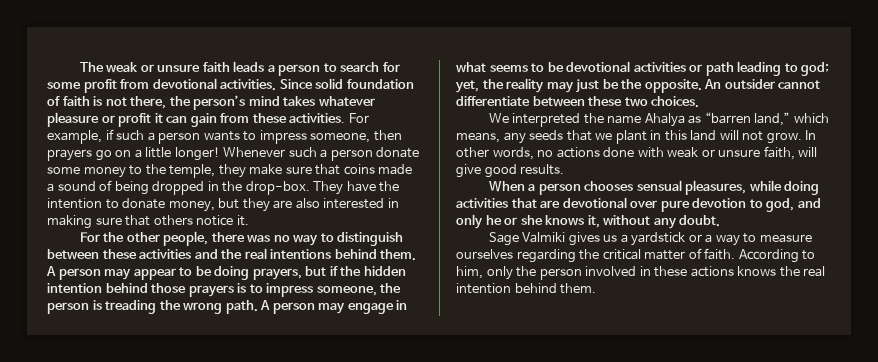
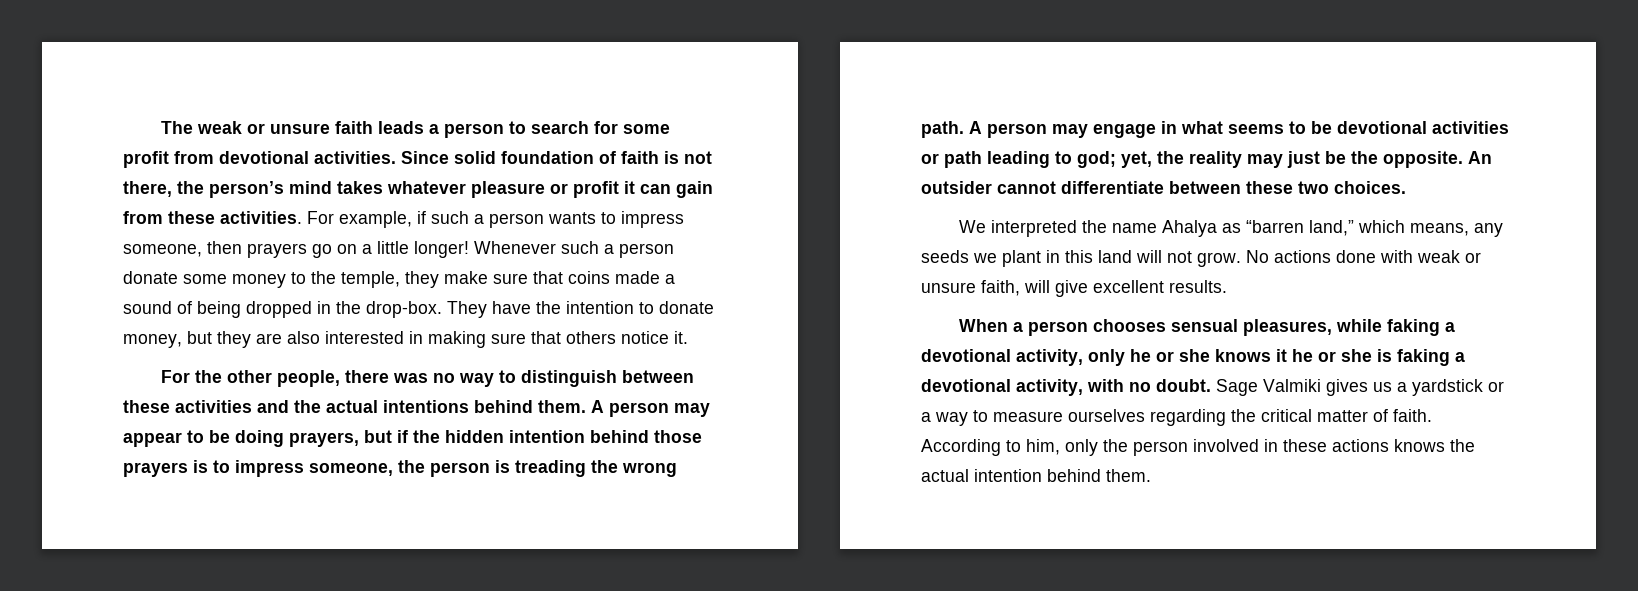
[244,248,267,259] real -> [326,400,378,413] actual
[566,130,592,141] that -> (969, 256) none
[805,130,817,140] [456,147,554,160] In other words, no -> [1246,250,1269,263] No
[484,164,517,178] good -> [1093,280,1164,293] excellent
[784,181,820,195] [456,197,821,212] doing activities that are devotional over pure devotion to god, and -> [1386,319,1455,336] [921,349,1083,366] faking a devotional activity,
[587,215,677,229] it, without any -> [1276,349,1465,366] [921,379,1151,396] it he or she is faking a devotional activity, with no
(721, 221) // -> (1211, 385) none
[803,266,826,277] real -> [921,469,969,482] actual

